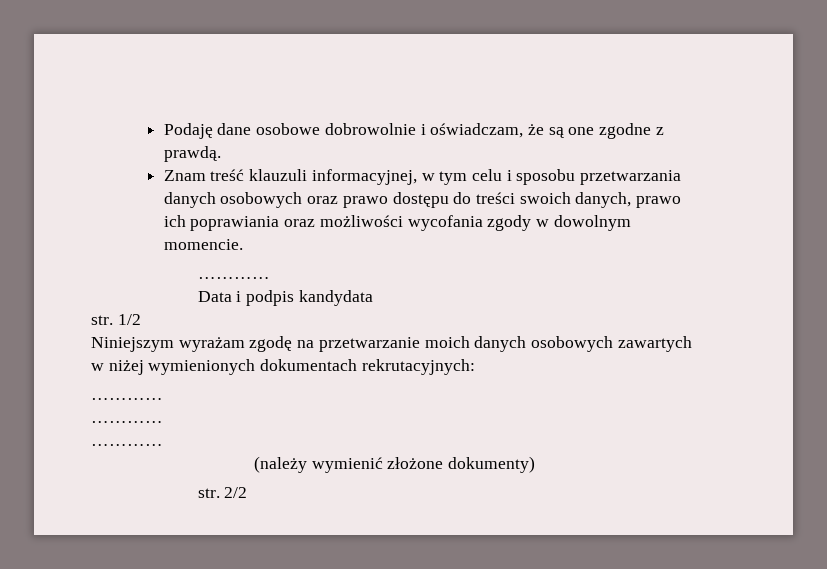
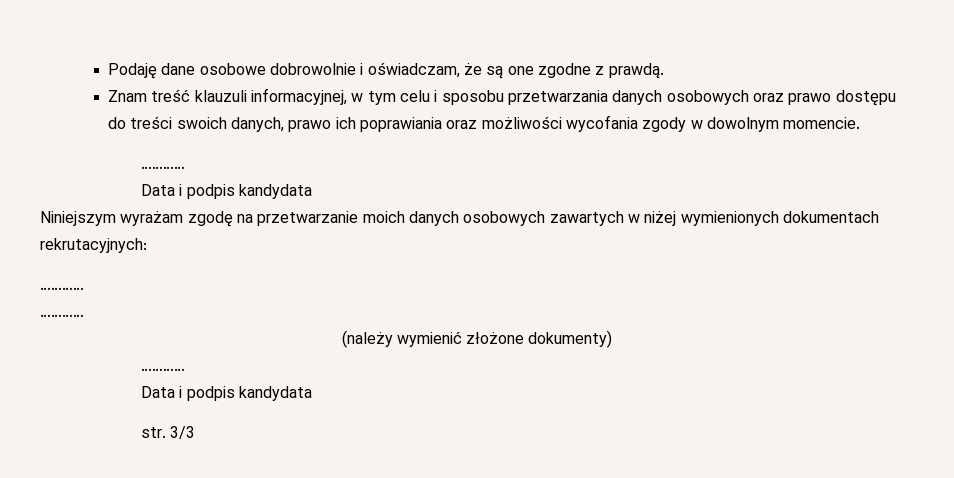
[91,314,141,325] // str. 1/2 -> (312, 191) none
[91,444,163,446] // ………… -> (84, 315) none
[197,487,248,498] // str. 2/2 -> [140,368,185,371] [140,386,312,401] [140,426,196,439] // ………… // Data i podpis kandydata // str. 3/3

